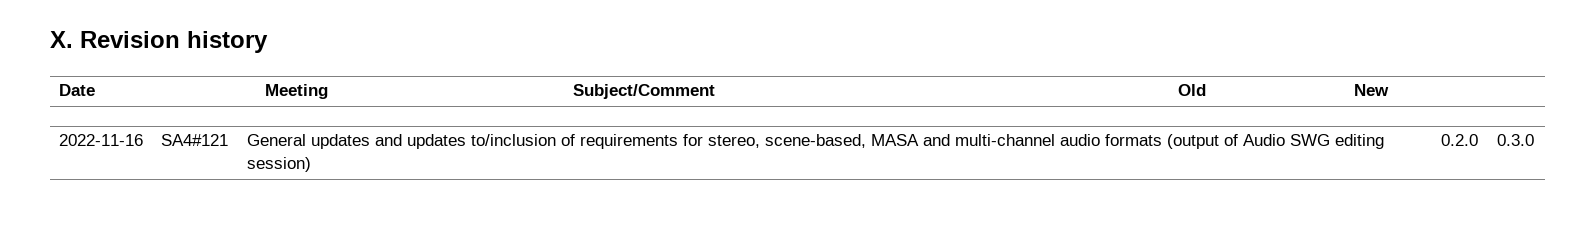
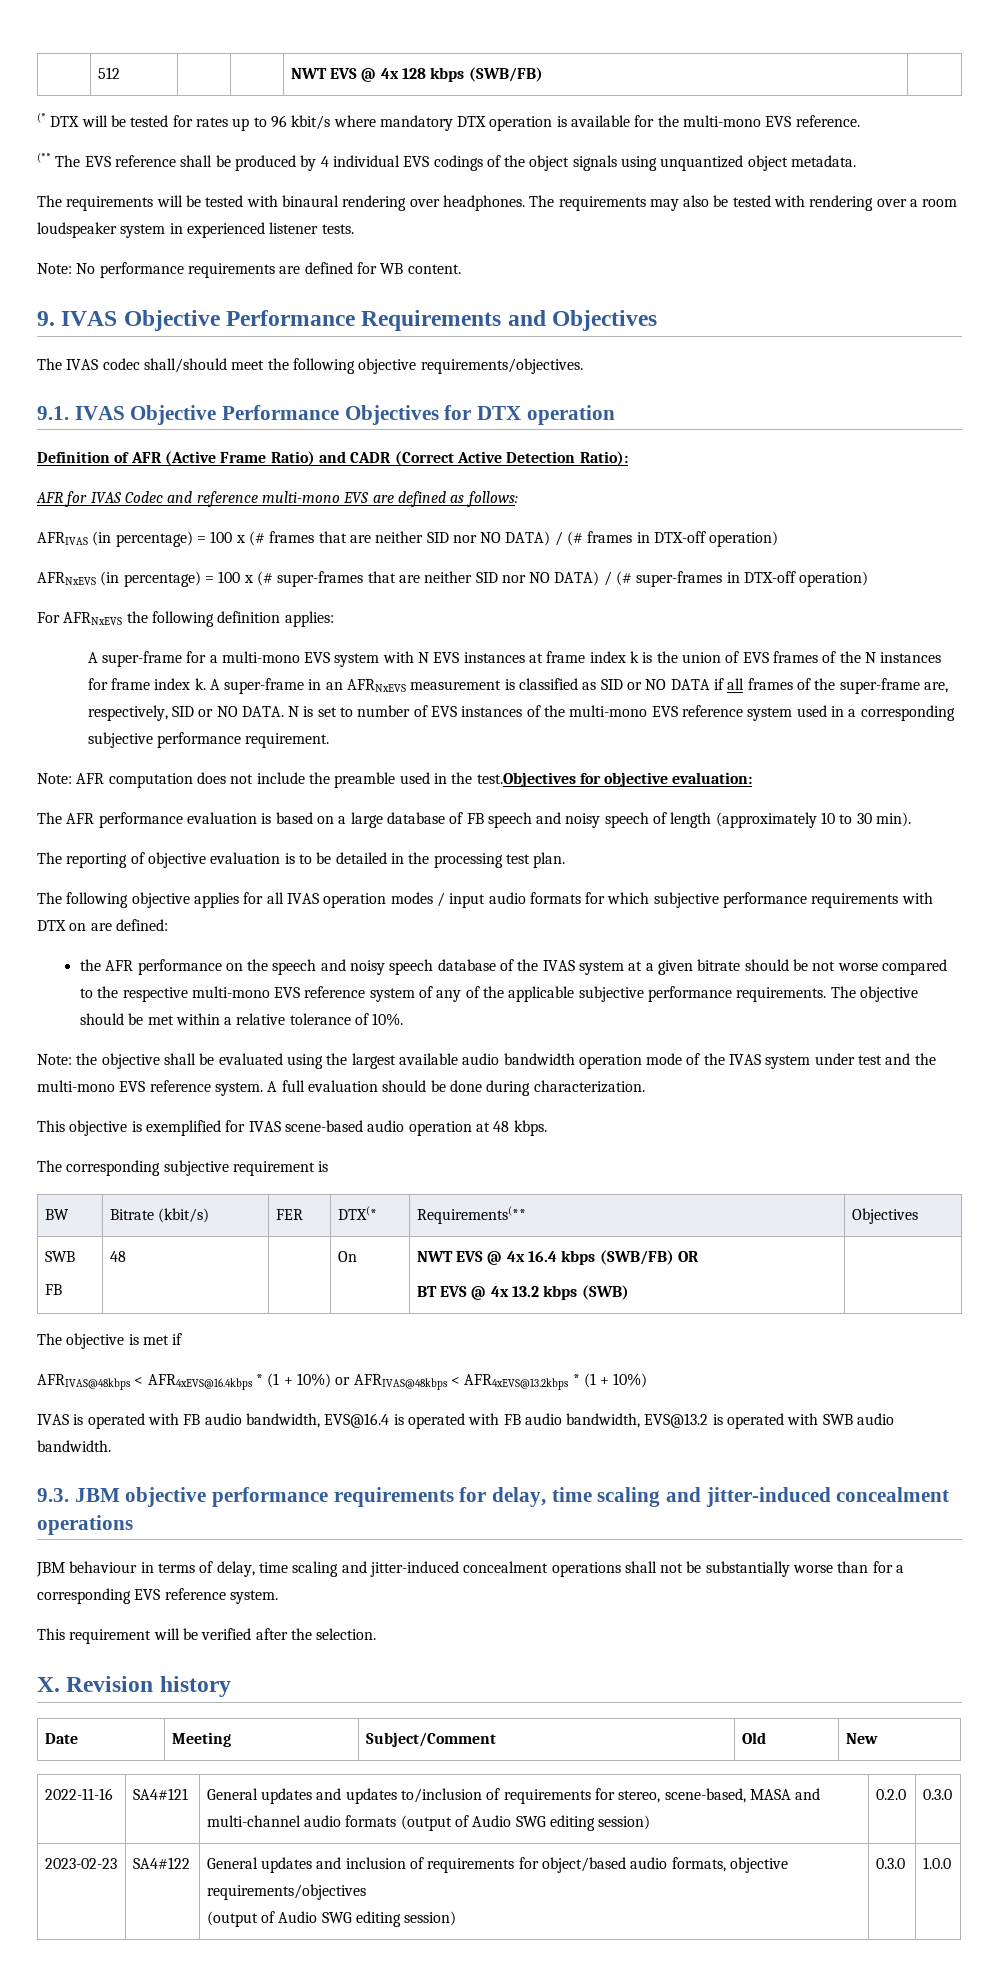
(50, 39) none -> [97,67,120,79] [290,67,543,82] [37,113,860,131] [37,153,857,171] [37,195,958,211] [37,222,354,238] [37,262,461,278] [37,310,658,331] [37,358,583,374] [37,405,615,425] [37,451,628,466] [36,491,518,507] [37,531,779,547] [37,571,869,587] [37,611,334,627] [87,651,942,667] [87,678,948,694] [87,705,955,721] [87,732,330,748] [37,772,753,788] [37,812,912,828] [37,852,566,868] [37,892,933,908] [37,919,168,931] [79,959,947,975] [79,986,919,1002] [79,1013,404,1026] [37,1053,936,1069] [37,1080,645,1096] [37,1120,547,1136] [37,1160,329,1176] [44,1209,69,1220] [109,1208,210,1223] [275,1209,303,1220] [337,1206,377,1220] [416,1206,526,1224] [851,1208,918,1224] [44,1251,75,1262] [44,1284,62,1295] [109,1251,126,1262] [337,1251,357,1262] [416,1250,700,1265] [416,1285,629,1300] [37,1333,183,1349] [37,1373,648,1390] [37,1413,895,1429] [37,1440,111,1452] [37,1487,950,1507] [37,1515,133,1535] [36,1561,905,1577] [37,1588,278,1604] [37,1628,377,1644] | 512 | | | NWT EVS @ 4x 128 kbps (SWB/FB) | // (* DTX will be tested for rates up to 96 kbit/s where mandatory DTX operation is available for the multi-mono EVS reference. // (** The EVS reference shall be produced by 4 individual EVS codings of the object signals using unquantized object metadata. // The requirements will be tested with binaural rendering over headphones. The requirements may also be tested with rendering over a room loudspeaker system in experienced listener tests. // Note: No performance requirements are defined for WB content. // 9. IVAS Objective Performance Requirements and Objectives // The IVAS codec shall/should meet the following objective requirements/objectives. // 9.1. IVAS Objective Performance Objectives for DTX operation // Definition of AFR (Active Frame Ratio) and CADR (Correct Active Detection Ratio): // AFR for IVAS Codec and reference multi-mono EVS are defined as follows: // AFRIVAS (in percentage) = 100 x (# frames that are neither SID nor NO DATA) / (# frames in DTX-off operation) // AFRNxEVS (in percentage) = 100 x (# super-frames that are neither SID nor NO DATA) / (# super-frames in DTX-off operation) // For AFRNxEVS the following definition applies: // A super-frame for a multi-mono EVS system with N EVS instances at frame index k is the union of EVS frames of the N instances for frame index k. A super-frame in an AFRNxEVS measurement is classified as SID or NO DATA if all frames of the super-frame are, respectively, SID or NO DATA. N is set to number of EVS instances of the multi-mono EVS reference system used in a corresponding subjective performance requirement. // Note: AFR computation does not include the preamble used in the test.Objectives for objective evaluation: // The AFR performance evaluation is based on a large database of FB speech and noisy speech of length (approximately 10 to 30 min). // The reporting of objective evaluation is to be detailed in the processing test plan. // The following objective applies for all IVAS operation modes / input audio formats for which subjective performance requirements with DTX on are defined: // the AFR performance on the speech and noisy speech database of the IVAS system at a given bitrate should be not worse compared to the respective multi-mono EVS reference system of any of the applicable subjective performance requirements. The objective should be met within a relative tolerance of 10%. // Note: the objective shall be evaluated using the largest available audio bandwidth operation mode of the IVAS system under test and the multi-mono EVS reference system. A full evaluation should be done during characterization. // This objective is exemplified for IVAS scene-based audio operation at 48 kbps. // The corresponding subjective requirement is // BW | Bitrate (kbit/s) | FER | DTX(* | Requirements(** | Objectives // SWB // FB | 48 | | On | NWT EVS @ 4x 16.4 kbps (SWB/FB) OR // BT EVS @ 4x 13.2 kbps (SWB) | // The objective is met if // AFRIVAS@48kbps < AFR4xEVS@16.4kbps * (1 + 10%) or AFRIVAS@48kbps < AFR4xEVS@13.2kbps * (1 + 10%) // IVAS is operated with FB audio bandwidth, EVS@16.4 is operated with FB audio bandwidth, EVS@13.2 is operated with SWB audio bandwidth. // 9.3. JBM objective performance requirements for delay, time scaling and jitter-induced concealment operations // JBM behaviour in terms of delay, time scaling and jitter-induced concealment operations shall not be substantially worse than for a corresponding EVS reference system. // This requirement will be verified after the selection. //
(1534, 140) none -> [44,1858,117,1869] [132,1857,190,1869] [206,1857,788,1873] [206,1884,366,1900] [206,1911,457,1927] [875,1858,905,1869] [922,1857,951,1869] // 2023-02-23 | SA4#122 | General updates and inclusion of requirements for object/based audio formats, objective requirements/objectives // (output of Audio SWG editing session) | 0.3.0 | 1.0.0

